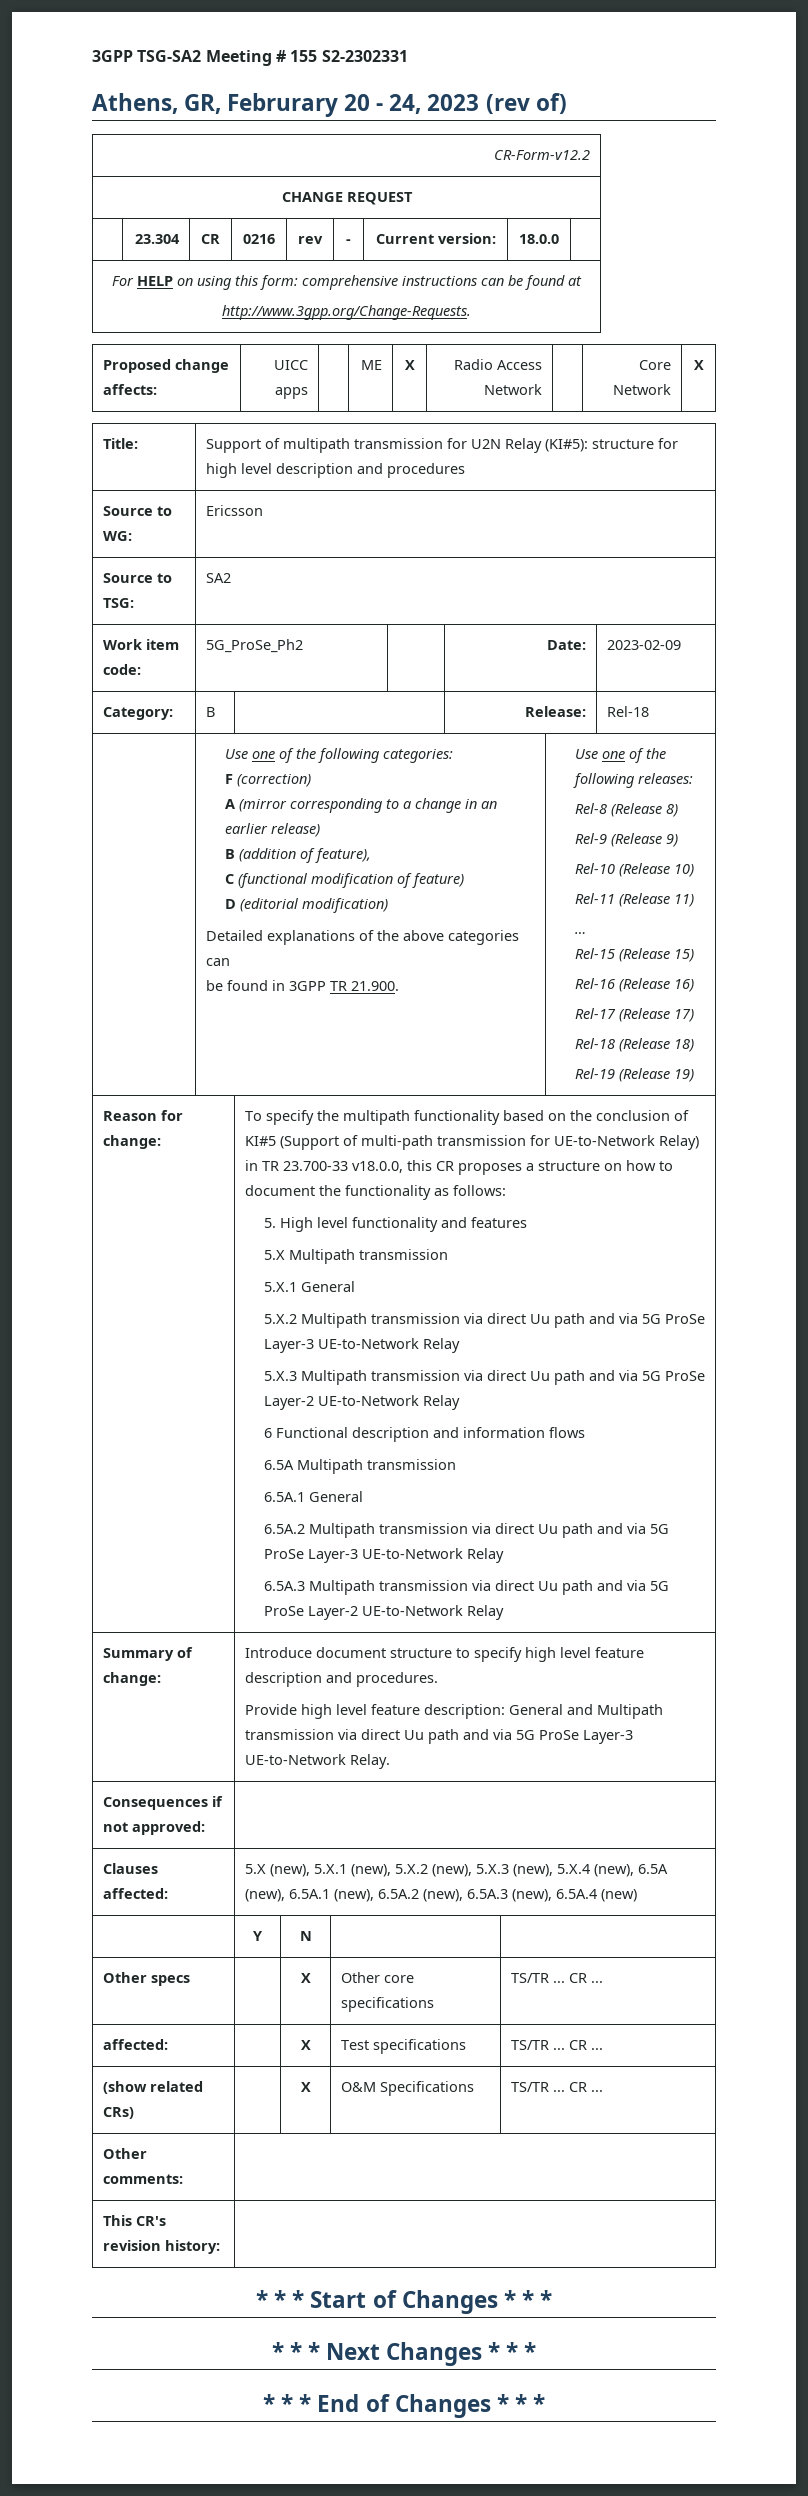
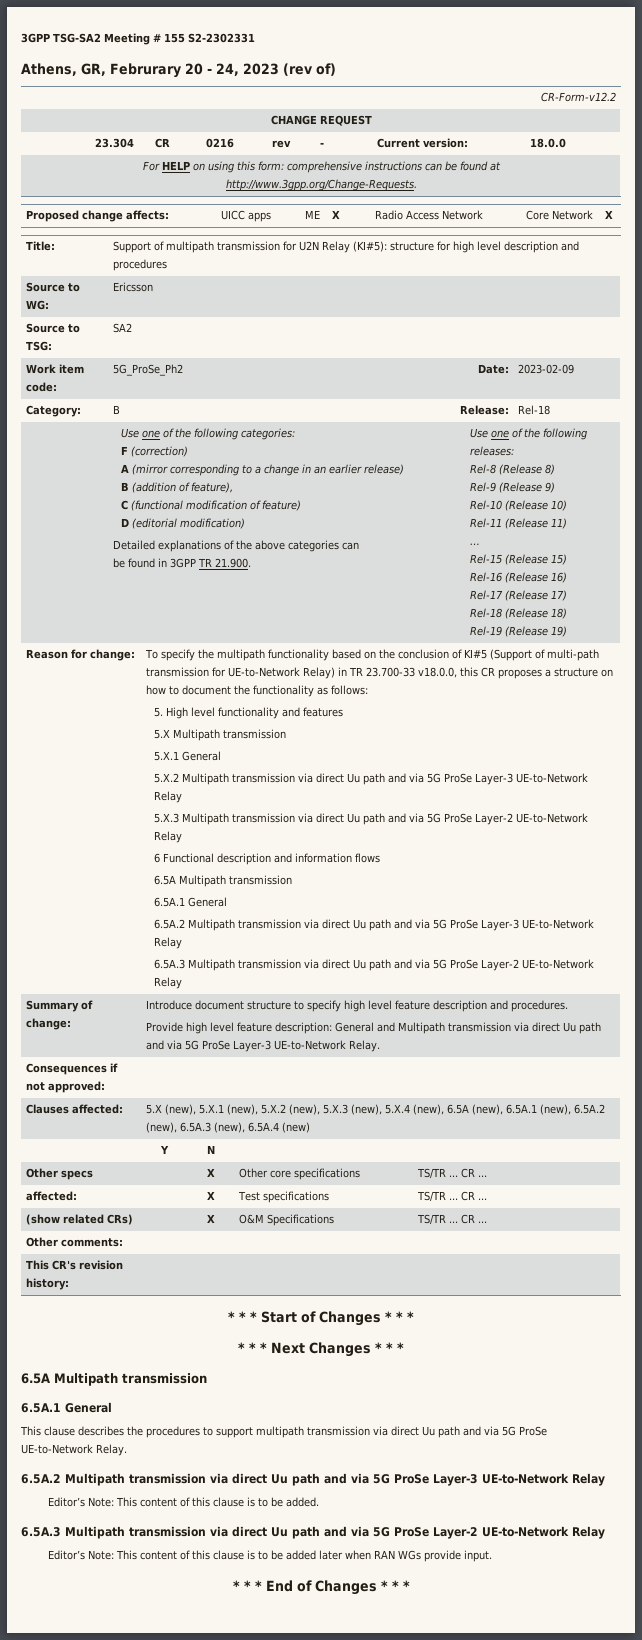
(537, 2351) none -> [21,1373,207,1386] [21,1402,112,1413] [20,1426,547,1438] [21,1444,127,1456] [21,1473,605,1486] [48,1497,320,1507] [21,1526,605,1539] [48,1550,493,1562] // 6.5A Multipath transmission // 6.5A.1 General // This clause describes the procedures to support multipath transmission via direct Uu path and via 5G ProSe UE-to-Network Relay. // 6.5A.2 Multipath transmission via direct Uu path and via 5G ProSe Layer-3 UE-to-Network Relay // Editor’s Note: This content of this clause is to be added. // 6.5A.3 Multipath transmission via direct Uu path and via 5G ProSe Layer-2 UE-to-Network Relay // Editor’s Note: This content of this clause is to be added later when RAN WGs provide input.

